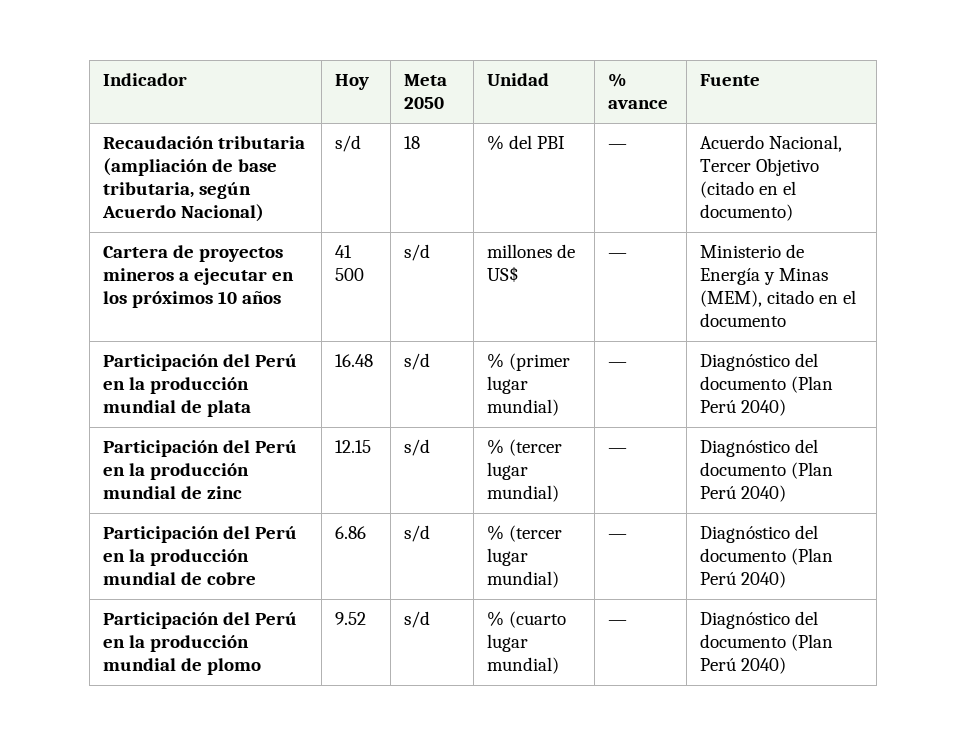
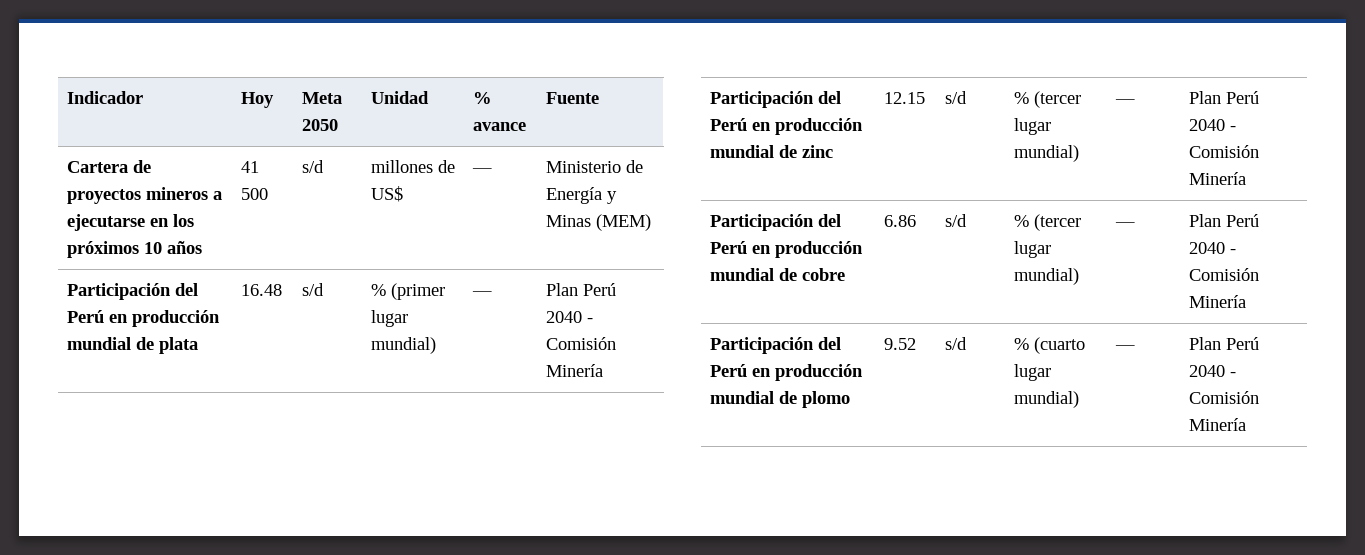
[102,136,306,149] [102,158,278,176] [102,182,252,199] [101,204,265,222] [334,135,361,152] [403,136,420,149] [486,135,566,150] [607,144,627,149] [699,135,843,152] [699,158,820,176] [699,181,797,198] [699,204,793,221] // Recaudación tributaria (ampliación de base tributaria, según Acuerdo Nacional) | s/d | 18 | % del PBI | — | Acuerdo Nacional, Tercer Objetivo (citado en el documento) -> (599, 98) none
[194,268,268,285] ejecutar -> [66,214,145,231] ejecutarse
[699,290,857,307] [699,313,786,327] [102,354,298,371] [102,377,146,390] (MEM), citado en el documento // Participación del Perú en la -> [595,214,651,231] [66,283,198,300] [66,310,128,323] (MEM) // Participación del Perú en
[699,353,819,371] [699,376,834,393] [699,399,787,416] [102,440,298,457] [102,463,146,476] Diagnóstico del documento (Plan Perú 2040) // Participación del Perú en la -> [545,283,616,296] [545,311,593,323] [545,337,616,350] [545,364,603,377] [709,91,841,108] [709,118,771,131] Plan Perú 2040 - Comisión Minería // Participación del Perú en
[699,439,819,457] [699,462,834,479] [699,485,787,502] [102,526,298,543] [102,549,146,562] Diagnóstico del documento (Plan Perú 2040) // Participación del Perú en la -> [1188,91,1259,104] [1188,119,1236,131] [1188,145,1259,158] [1188,172,1246,185] [709,214,841,231] [709,241,771,254] Plan Perú 2040 - Comisión Minería // Participación del Perú en
[699,525,819,543] [699,548,834,565] [699,571,787,588] [102,612,298,629] [102,635,146,648] Diagnóstico del documento (Plan Perú 2040) // Participación del Perú en la -> [1188,214,1259,227] [1188,242,1236,254] [1188,268,1259,281] [1188,295,1246,308] [709,337,841,354] [709,364,771,377] Plan Perú 2040 - Comisión Minería // Participación del Perú en
[699,611,819,629] [699,634,834,651] [699,657,787,674] Diagnóstico del documento (Plan Perú 2040) -> [1188,337,1259,350] [1188,365,1236,377] [1188,391,1259,404] [1188,418,1246,431] Plan Perú 2040 - Comisión Minería

